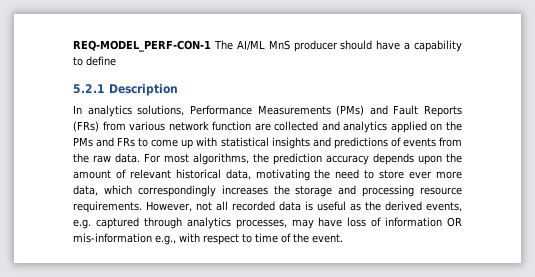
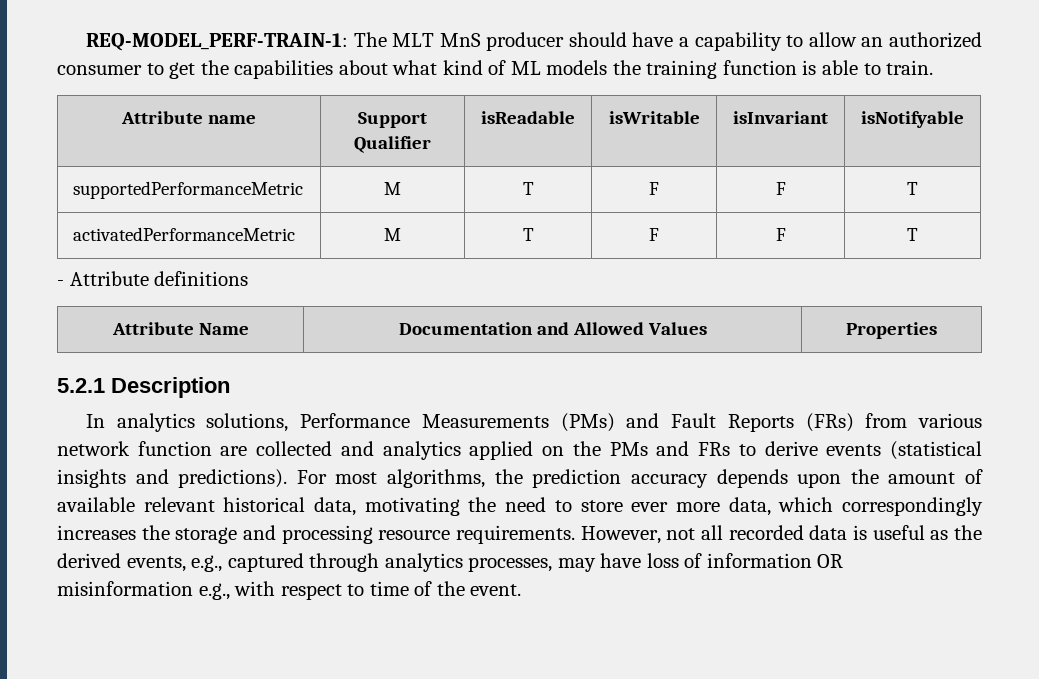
[73,40,265,52] REQ-MODEL_PERF-CON-1 The AI/ML -> [85,32,435,51] REQ-MODEL_PERF-TRAIN-1: The MLT
[86,56,116,66] define -> [808,32,982,48] [57,60,934,79] [121,111,256,124] [358,112,427,128] [354,136,431,153] [481,111,575,124] [608,111,700,124] [733,111,828,124] [861,111,964,128] [73,181,304,199] [384,182,401,195] [522,182,534,195] [649,182,659,195] [775,182,786,195] [907,182,918,195] [73,227,296,241] [384,228,401,241] [522,228,534,241] [649,228,659,241] [775,228,786,241] [907,228,918,241] [57,271,249,286] [111,322,249,335] [398,322,707,335] [846,322,937,339] allow an authorized consumer to get the capabilities about what kind of ML models the training function is able to train. // Attribute name | Support Qualifier | isReadable | isWritable | isInvariant | isNotifyable // supportedPerformanceMetric | M | T | F | F | T // activatedPerformanceMetric | M | T | F | F | T // - Attribute definitions // Attribute Name | Documentation and Allowed Values | Properties
[151,137,463,149] [73,153,140,163] come up with statistical insights and predictions of events from the raw data. -> [764,441,983,460] [57,469,288,488] derive events (statistical insights and predictions).
(126, 174) none -> [57,497,135,512] available
[73,219,91,229] e.g. -> [191,555,223,572] e.g.,
[73,233,152,243] mis-information -> [57,581,193,596] misinformation

